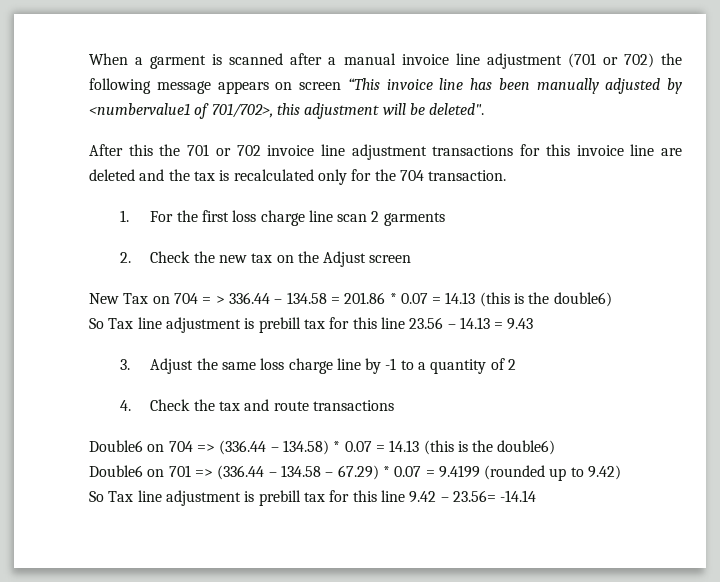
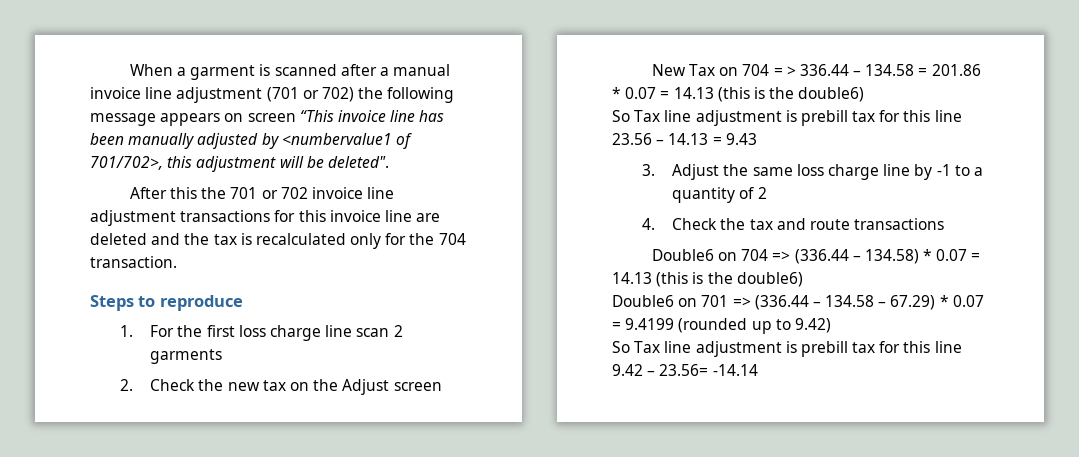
(507, 175) none -> [90,295,243,311] // Steps to reproduce

